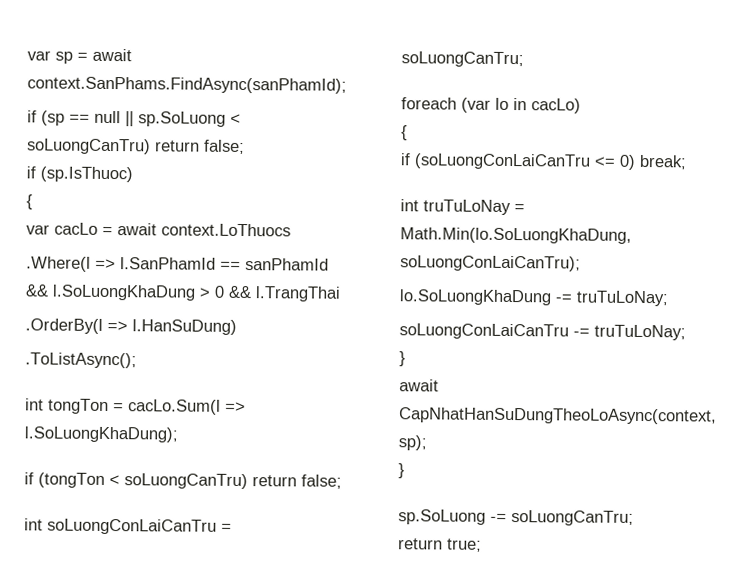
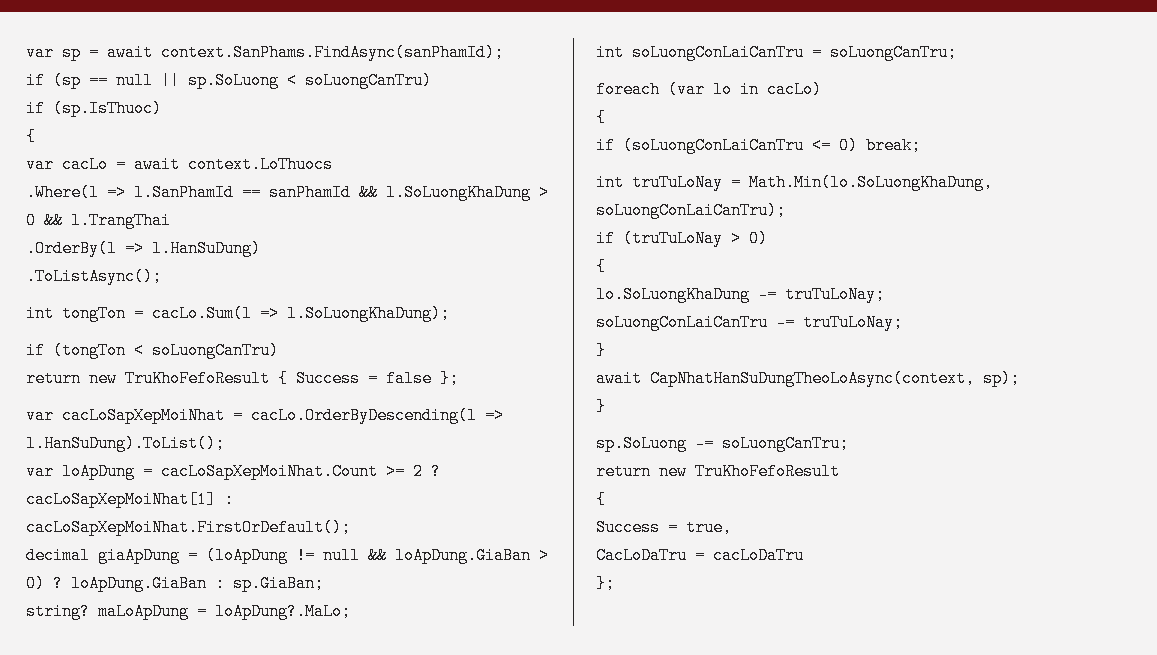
[155,139,245,155] return false; -> (432, 80) none
[252,474,342,489] return false; -> [26,370,459,387] [26,407,504,424] [26,435,225,452] [26,463,441,480] [26,491,234,508] [26,519,351,536] [26,547,549,564] [26,575,324,592] [26,603,351,620] // return new TruKhoFefoResult { Success = false }; // var cacLoSapXepMoiNhat = cacLo.OrderByDescending(l => l.HanSuDung).ToList(); // var loApDung = cacLoSapXepMoiNhat.Count >= 2 ? cacLoSapXepMoiNhat[1] : cacLoSapXepMoiNhat.FirstOrDefault(); // decimal giaApDung = (loApDung != null && loApDung.GiaBan > 0) ? loApDung.GiaBan : sp.GiaBan; // string? maLoApDung = loApDung?.MaLo;
(581, 263) none -> [596,230,768,247] [596,258,606,275] // if (truTuLoNay > 0) // {
[447,538,482,552] true; -> [659,463,840,480] [596,491,606,508] [596,519,732,536] [596,547,804,564] [596,575,615,592] new TruKhoFefoResult // { // Success = true, // CacLoDaTru = cacLoDaTru // };

